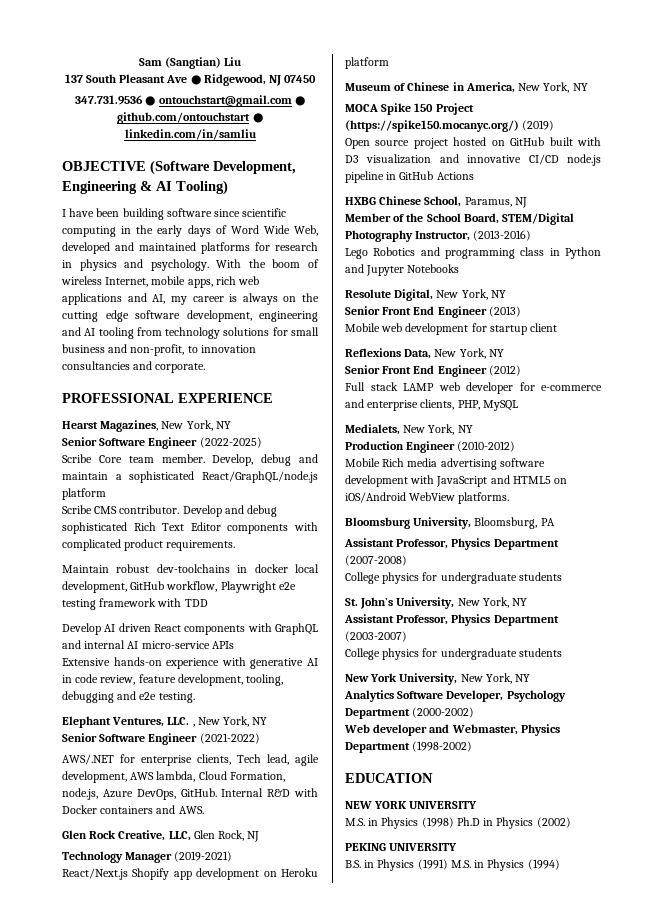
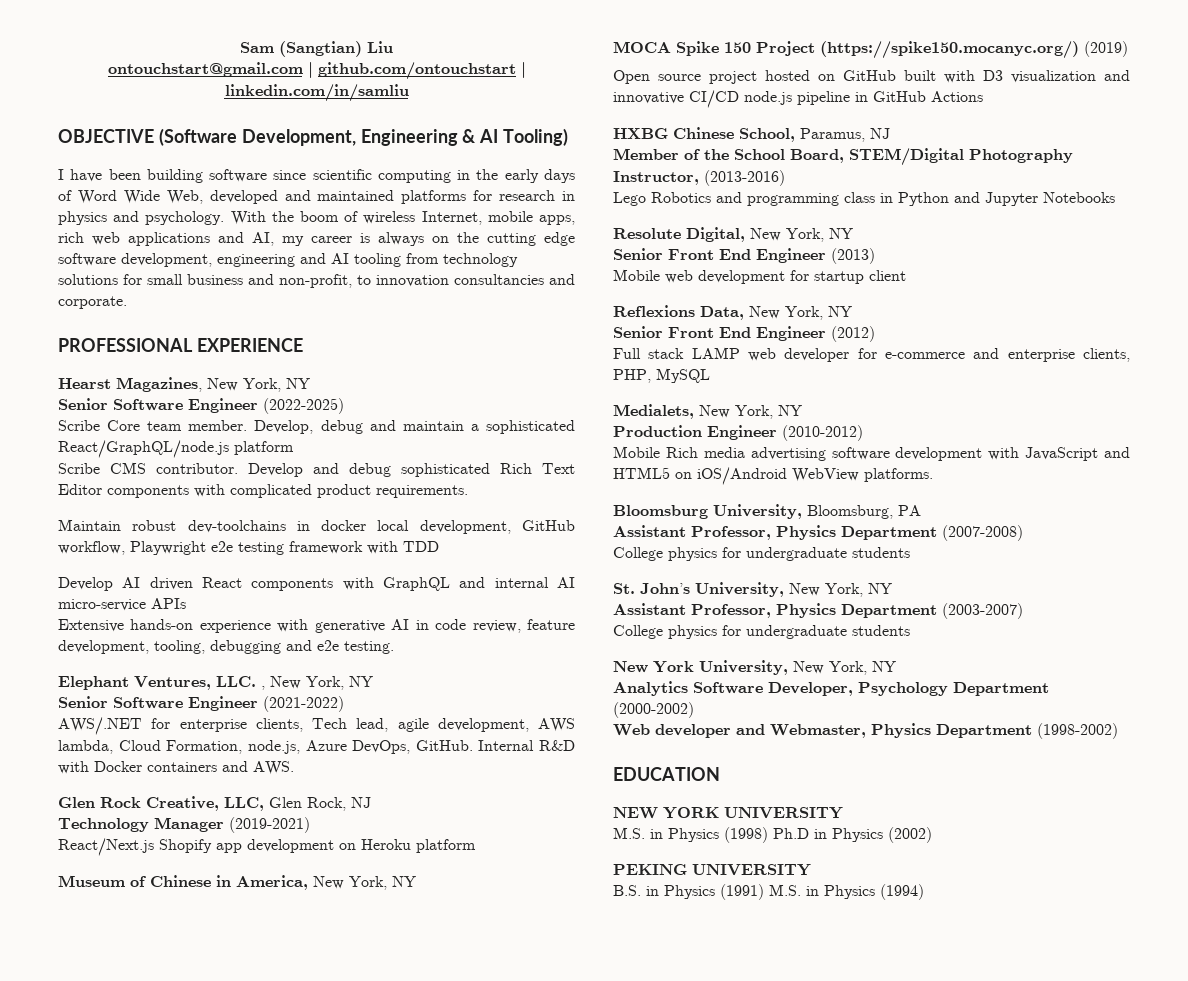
[64,74,317,86] [75,95,305,107] [117,112,263,124] 137 South Pleasant Ave ● Ridgewood, NJ 07450 // 347.731.9536 ● ontouchstart@gmail.com ● github.com/ontouchstart ● -> [107,62,526,80] ontouchstart@gmail.com | github.com/ontouchstart |

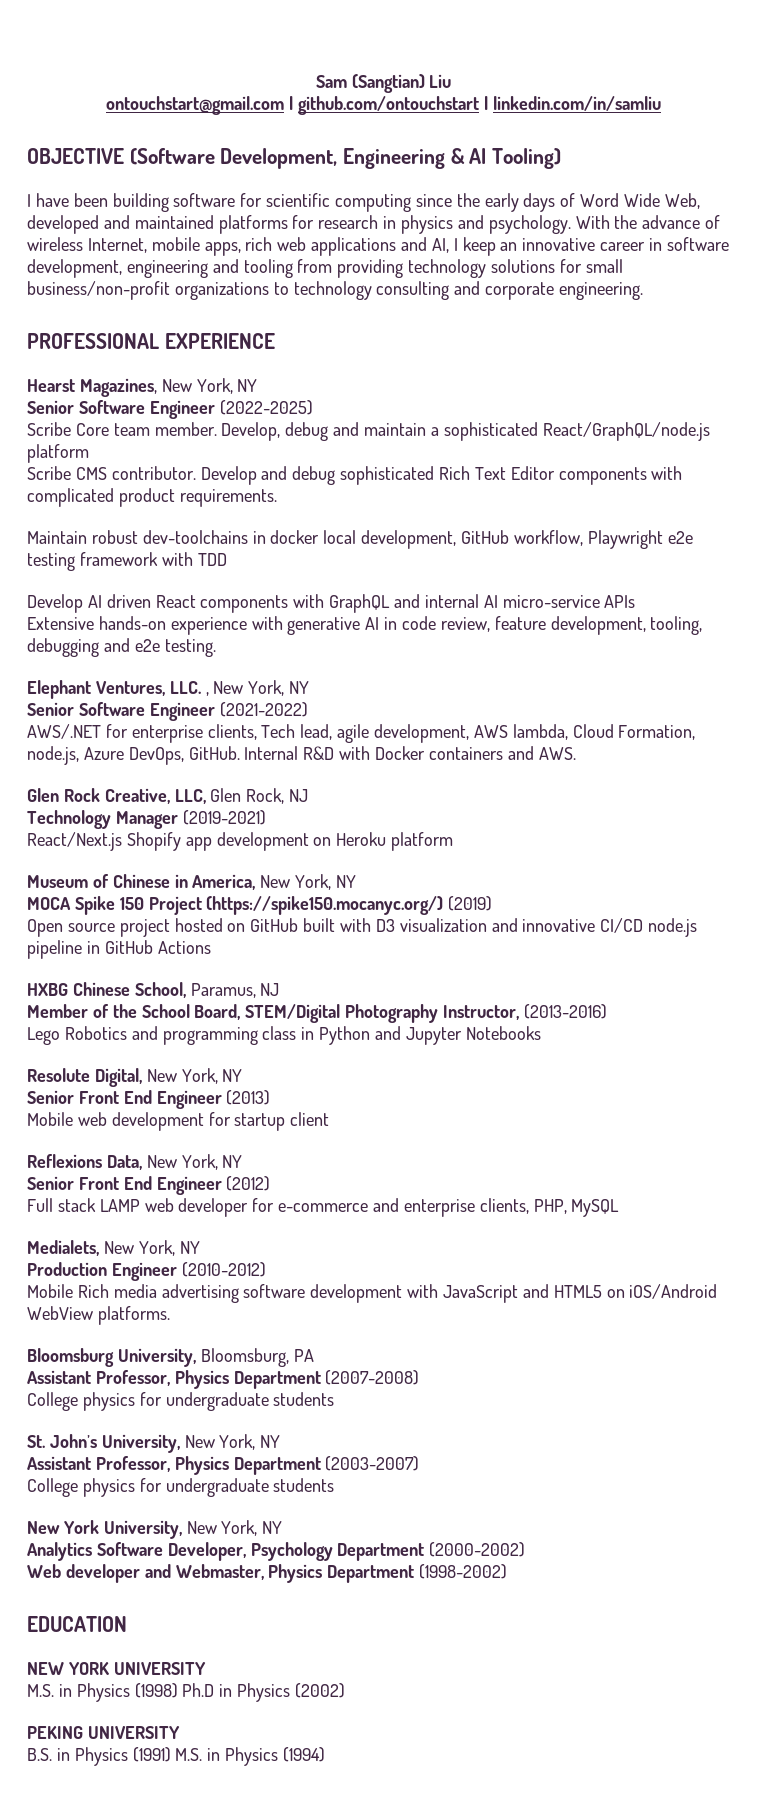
[273,170,307,180] since -> [240,193,263,207] for
[457,170,471,180] in -> [415,194,452,207] since
[300,211,339,222] boom -> [642,215,701,229] advance
[282,232,575,246] my career is always on the cutting edge -> [453,237,663,256] I keep an innovative career in
[331,253,349,264] AI -> (239, 266) none
(439, 258) none -> [337,259,404,278] providing
[187,274,575,288] [58,296,127,309] business and non-profit, to innovation consultancies and corporate. -> [27,281,644,300] business/non-profit organizations to technology consulting and corporate engineering.

